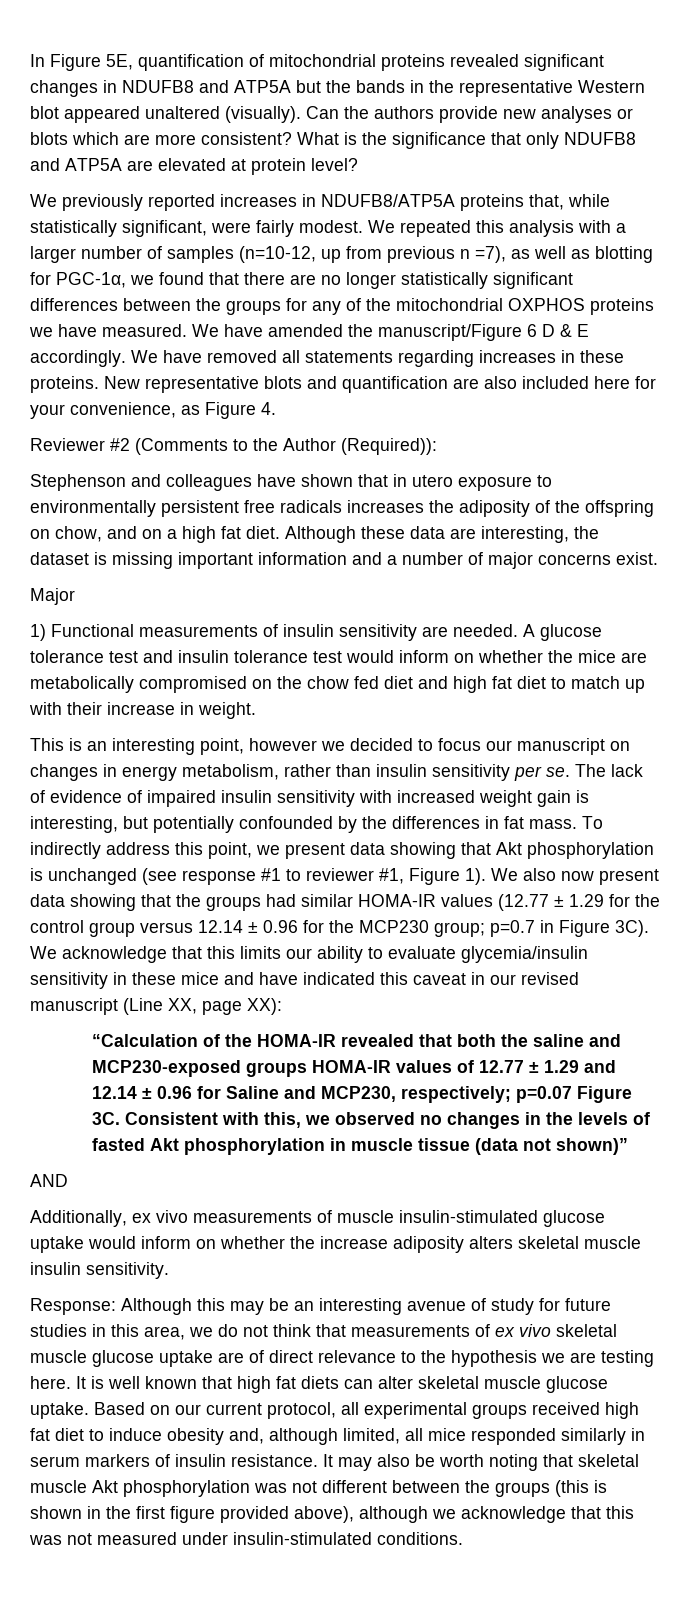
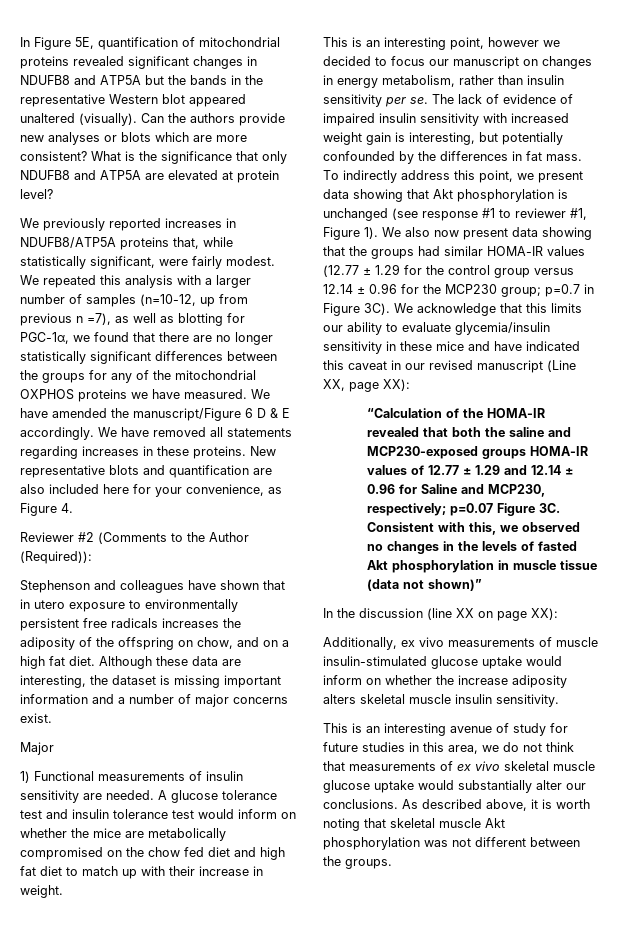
[30,1174,68,1187] AND -> [323,608,558,621] In the discussion (line XX on page XX):
[30,1298,289,1315] Response: Although this may be -> [323,723,362,733] This is
[218,1350,654,1367] [30,1376,608,1393] [30,1402,639,1419] [30,1428,645,1445] [30,1454,435,1471] are of direct relevance to the hypothesis we are testing here. It is well known that high fat diets can alter skeletal muscle glucose uptake. Based on our current protocol, all experimental groups received high fat diet to induce obesity and, although limited, all mice responded similarly in serum markers of insulin resistance. It may also be -> [418,780,586,793] [323,799,552,811] would substantially alter our conclusions. As described above, it is
[495,1480,607,1497] [30,1506,634,1523] [29,1532,463,1545] groups (this is shown in the first figure provided above), although we acknowledge that this was not measured under insulin-stimulated conditions. -> [345,859,392,869] groups.

